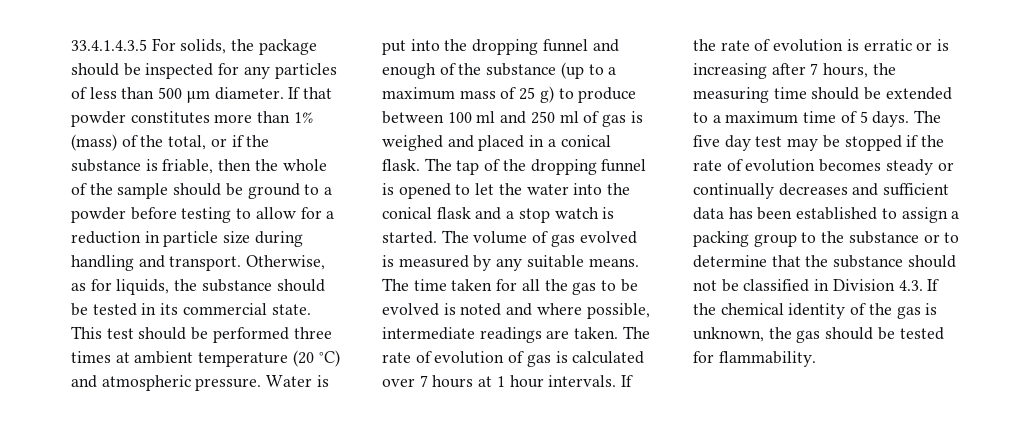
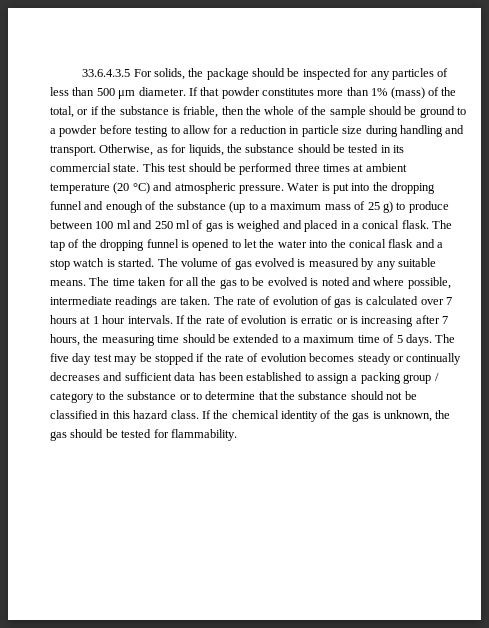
[71,39,147,51] 33.4.1.4.3.5 -> [82,69,131,77] 33.6.4.3.5
(797, 240) none -> [434,373,439,381] [50,392,94,403] / category
[832,279,923,291] Division 4.3. -> [112,410,199,419] this hazard class.

